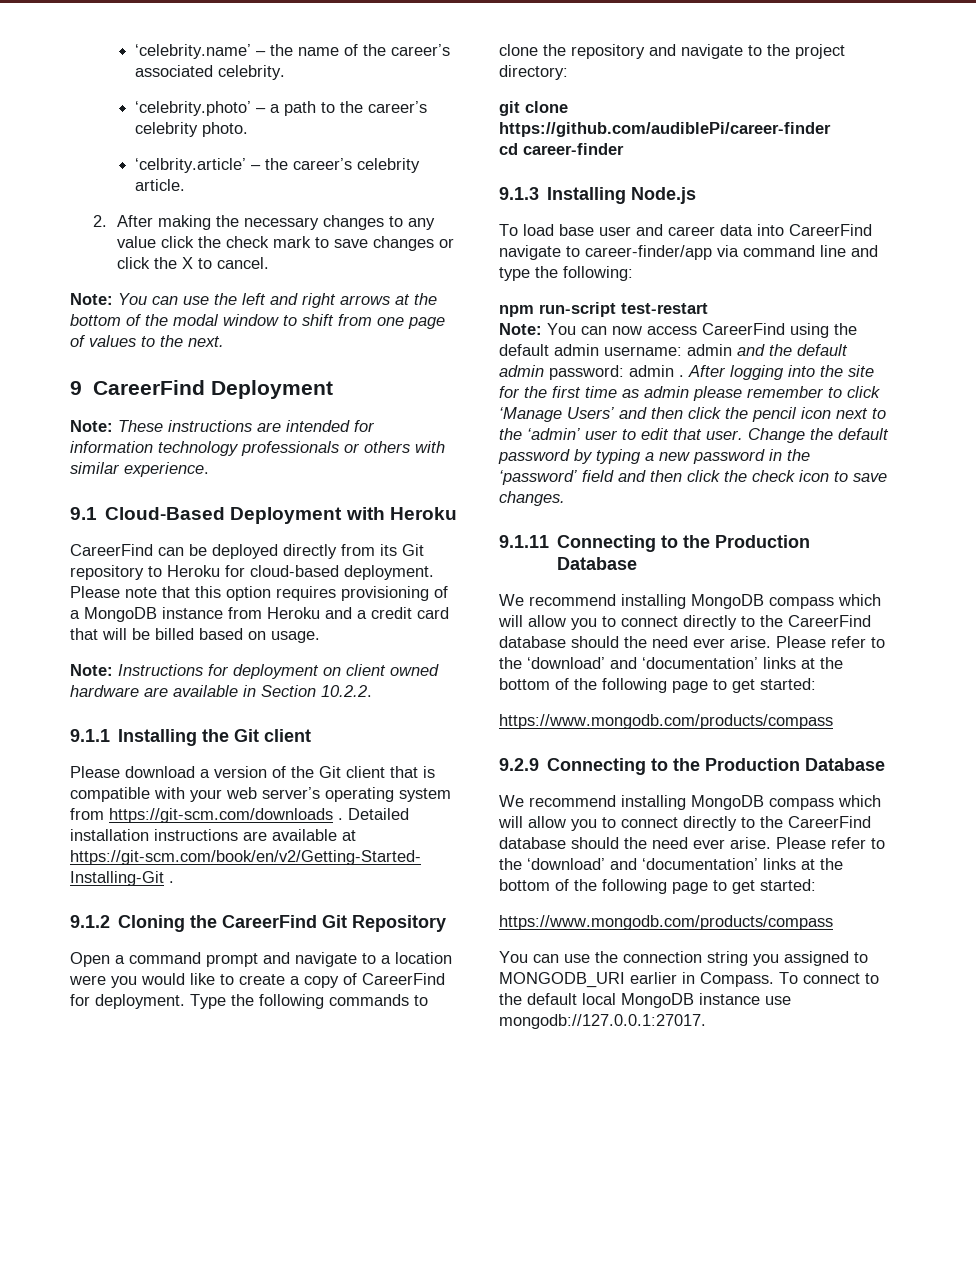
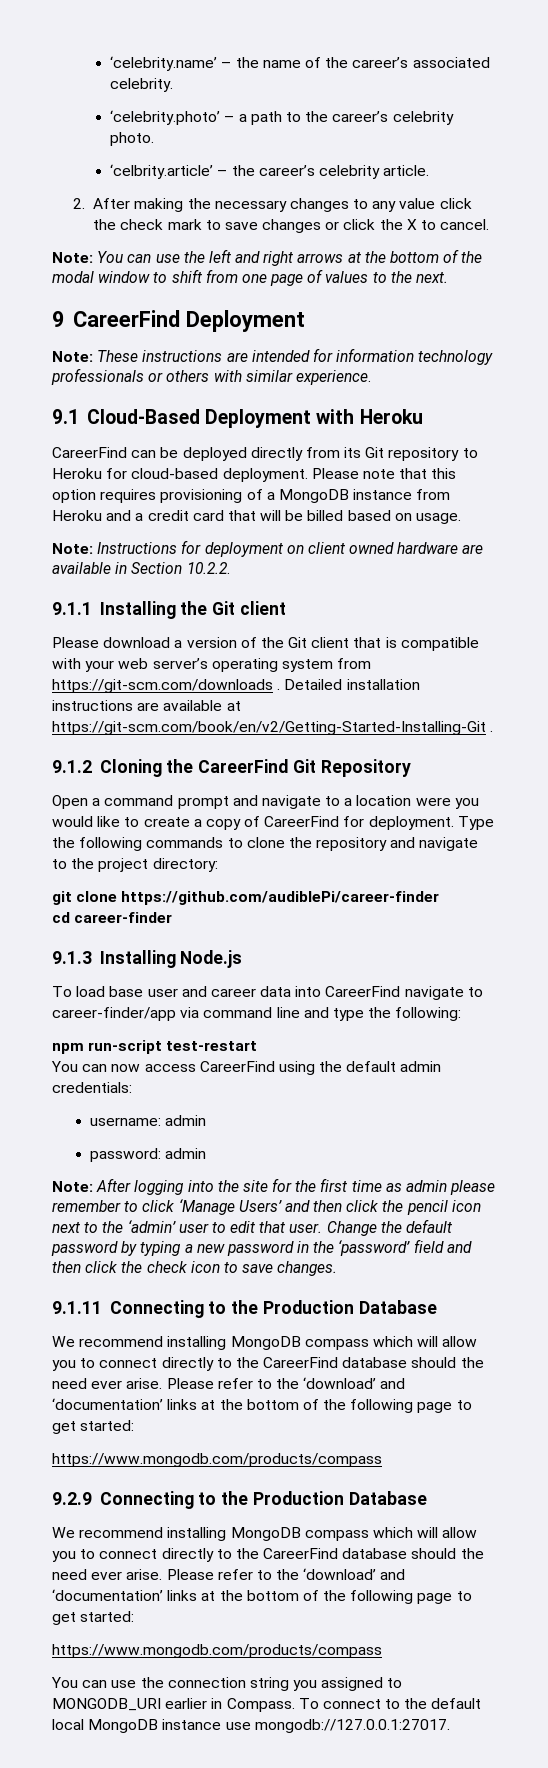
[499,323,542,335] Note: -> (258, 1046) none
(599, 350) none -> [52,1082,132,1093] credentials: //
[737,344,848,356] [499,365,544,377] and the default admin -> (206, 1120) //
[679,375,684,377] . -> [52,1181,93,1192] // Note:

